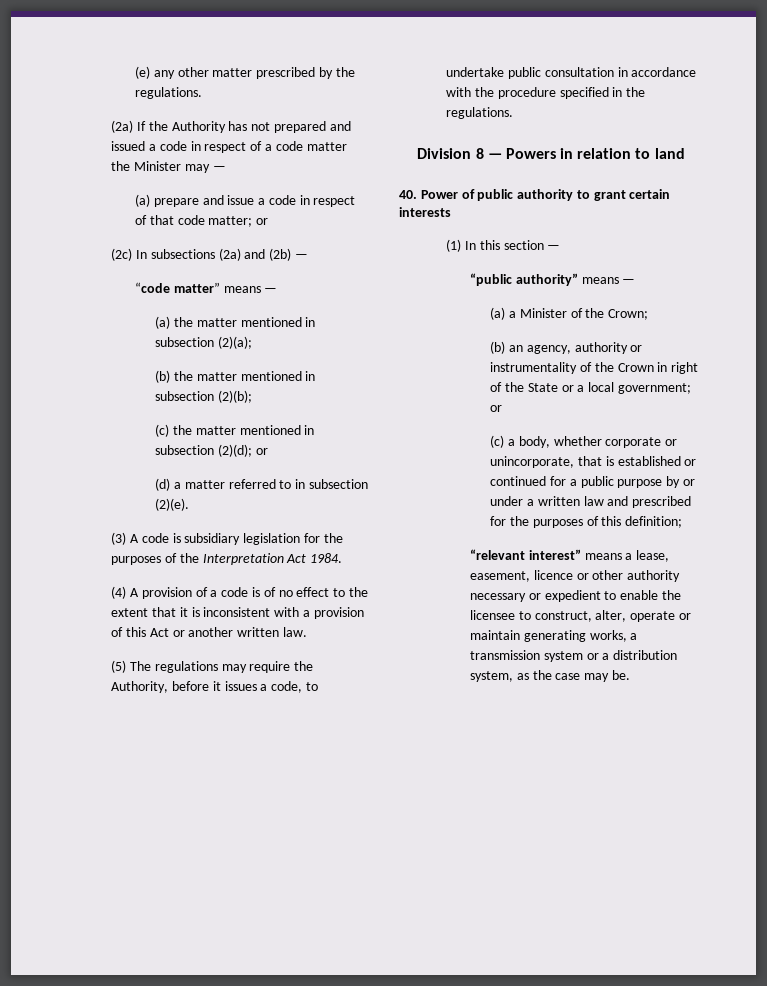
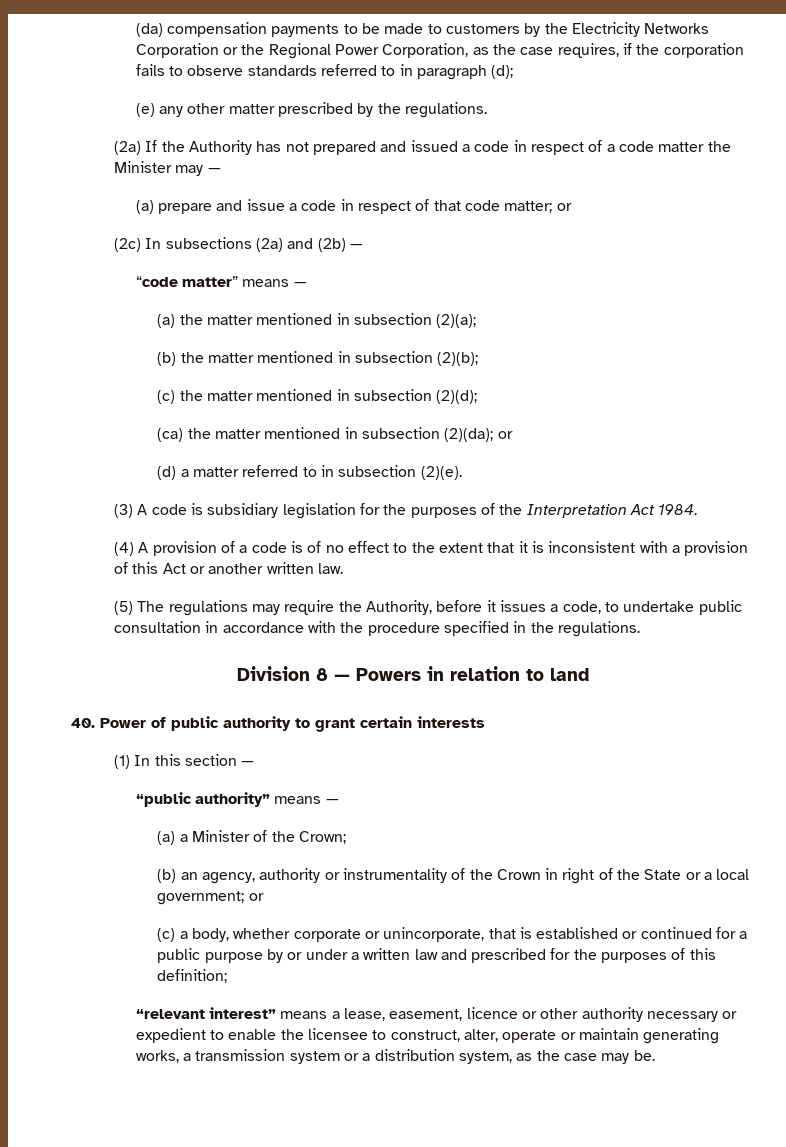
(135, 72) none -> [135,22,710,37] [135,43,744,59] [135,64,514,80] (da) compensation payments to be made to customers by the Electricity Networks Corporation or the Regional Power Corporation, as the case requires, if the corporation fails to observe standards referred to in paragraph (d); //
(252, 450) none -> [157,427,494,442] // (ca) the matter mentioned in subsection (2)(da);

